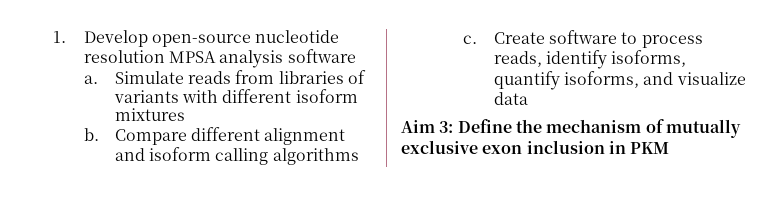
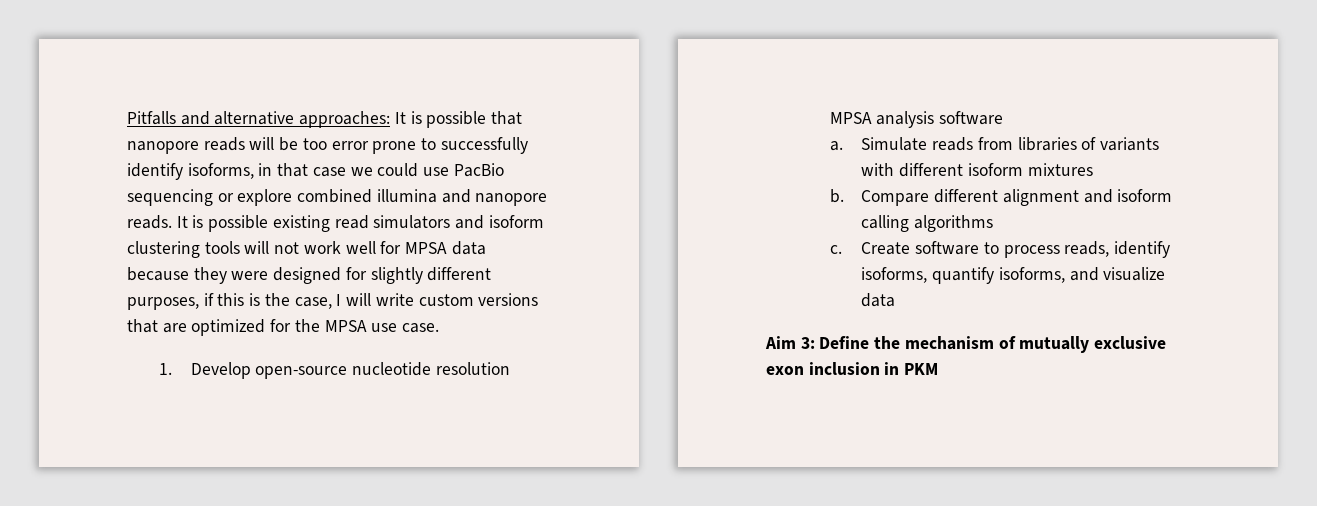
(52, 37) none -> [127,111,523,128] [127,137,528,154] [127,163,504,180] [127,189,548,206] [127,215,544,232] [127,241,486,258] [127,267,492,284] [127,293,539,310] [127,319,440,336] Pitfalls and alternative approaches: It is possible that nanopore reads will be too error prone to successfully identify isoforms, in that case we could use PacBio sequencing or explore combined illumina and nanopore reads. It is possible existing read simulators and isoform clustering tools will not work well for MPSA data because they were designed for slightly different purposes, if this is the case, I will write custom versions that are optimized for the MPSA use case. //

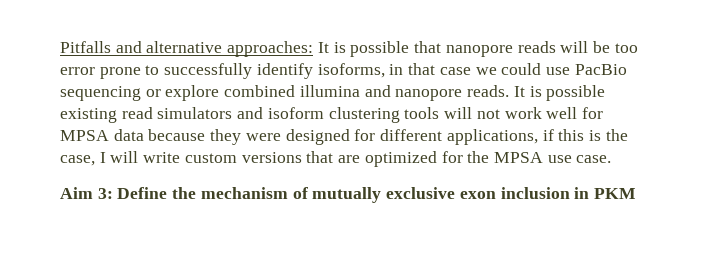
[370,267,492,284] [127,297,199,310] slightly different purposes, -> [380,129,538,145] different applications,
[158,362,510,379] [829,111,1004,128] [829,137,1160,151] [861,163,1093,177] [829,189,1173,206] [861,215,994,232] [829,241,1171,258] [861,267,1166,284] [861,293,896,307] // 1. Develop open-source nucleotide resolution MPSA analysis software // a. Simulate reads from libraries of variants with different isoform mixtures // b. Compare different alignment and isoform calling algorithms // c. Create software to process reads, identify isoforms, quantify isoforms, and visualize data -> (612, 159) none

